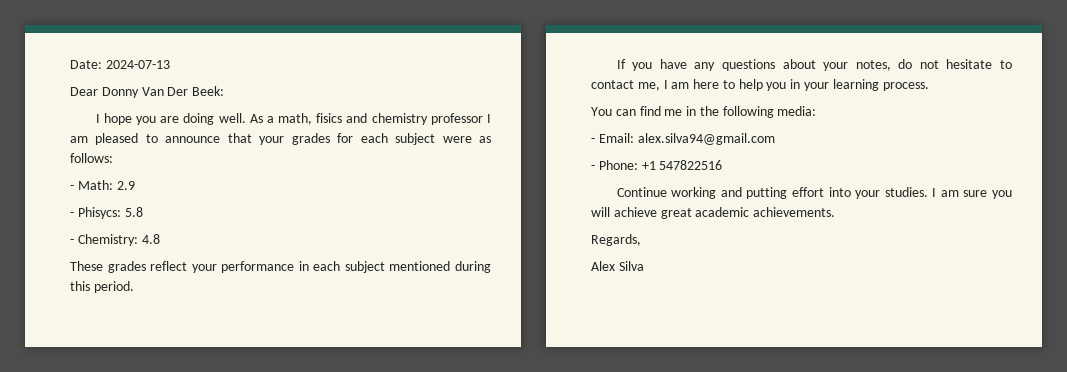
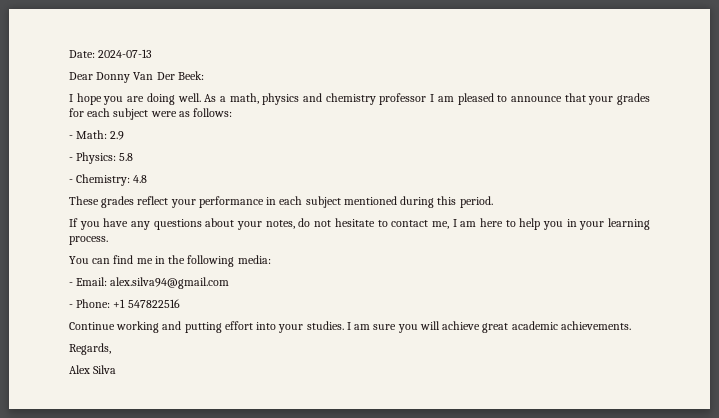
[316,113,343,123] fisics -> [262,93,300,105] physics
[77,207,121,219] Phisycs: -> [76,152,117,164] Physics:

